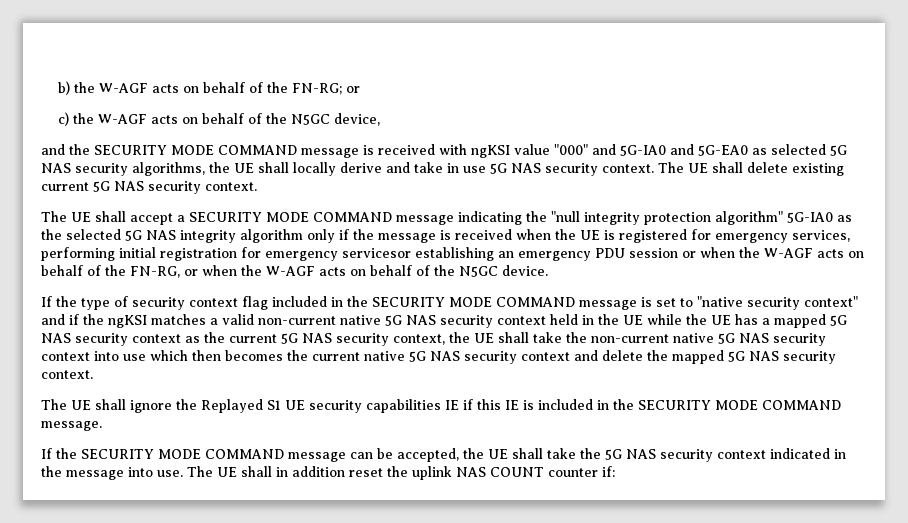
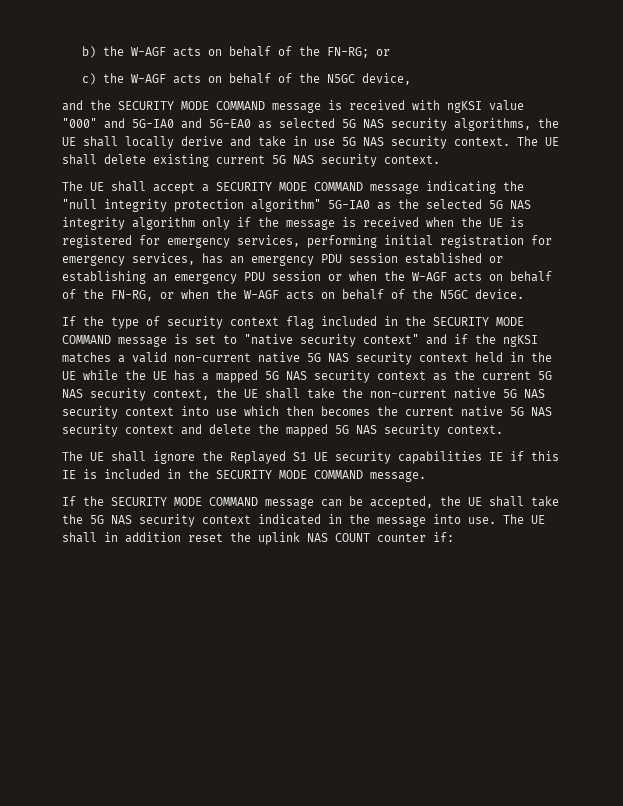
[342,248,411,258] servicesor -> [132,253,503,266] services, has an emergency PDU session established or

